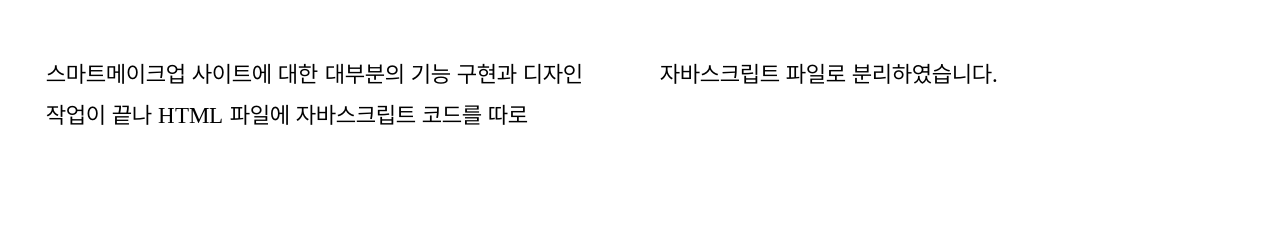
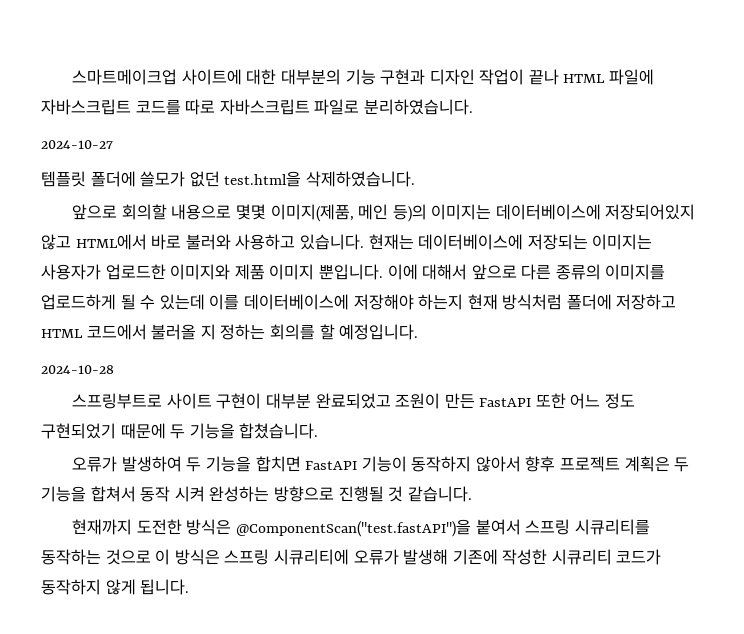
(999, 73) none -> [41,140,113,149] [41,171,415,187] [72,204,696,222] [41,234,653,250] [41,264,666,280] [41,294,677,310] [41,324,419,340] [41,365,114,374] [72,393,636,409] [41,423,319,439] [72,456,690,472] [41,486,472,502] [72,519,650,537] [41,549,662,565] [41,579,190,595] // 2024-10-27 // 템플릿 폴더에 쓸모가 없던 test.html을 삭제하였습니다. // 앞으로 회의할 내용으로 몇몇 이미지(제품, 메인 등)의 이미지는 데이터베이스에 저장되어있지 않고 HTML에서 바로 불러와 사용하고 있습니다. 현재는 데이터베이스에 저장되는 이미지는 사용자가 업로드한 이미지와 제품 이미지 뿐입니다. 이에 대해서 앞으로 다른 종류의 이미지를 업로드하게 될 수 있는데 이를 데이터베이스에 저장해야 하는지 현재 방식처럼 폴더에 저장하고 HTML 코드에서 불러올 지 정하는 회의를 할 예정입니다. // 2024-10-28 // 스프링부트로 사이트 구현이 대부분 완료되었고 조원이 만든 FastAPI 또한 어느 정도 구현되었기 때문에 두 기능을 합쳤습니다. // 오류가 발생하여 두 기능을 합치면 FastAPI 기능이 동작하지 않아서 향후 프로젝트 계획은 두 기능을 합쳐서 동작 시켜 완성하는 방향으로 진행될 것 같습니다. // 현재까지 도전한 방식은 @ComponentScan("test.fastAPI")을 붙여서 스프링 시큐리티를 동작하는 것으로 이 방식은 스프링 시큐리티에 오류가 발생해 기존에 작성한 시큐리티 코드가 동작하지 않게 됩니다.

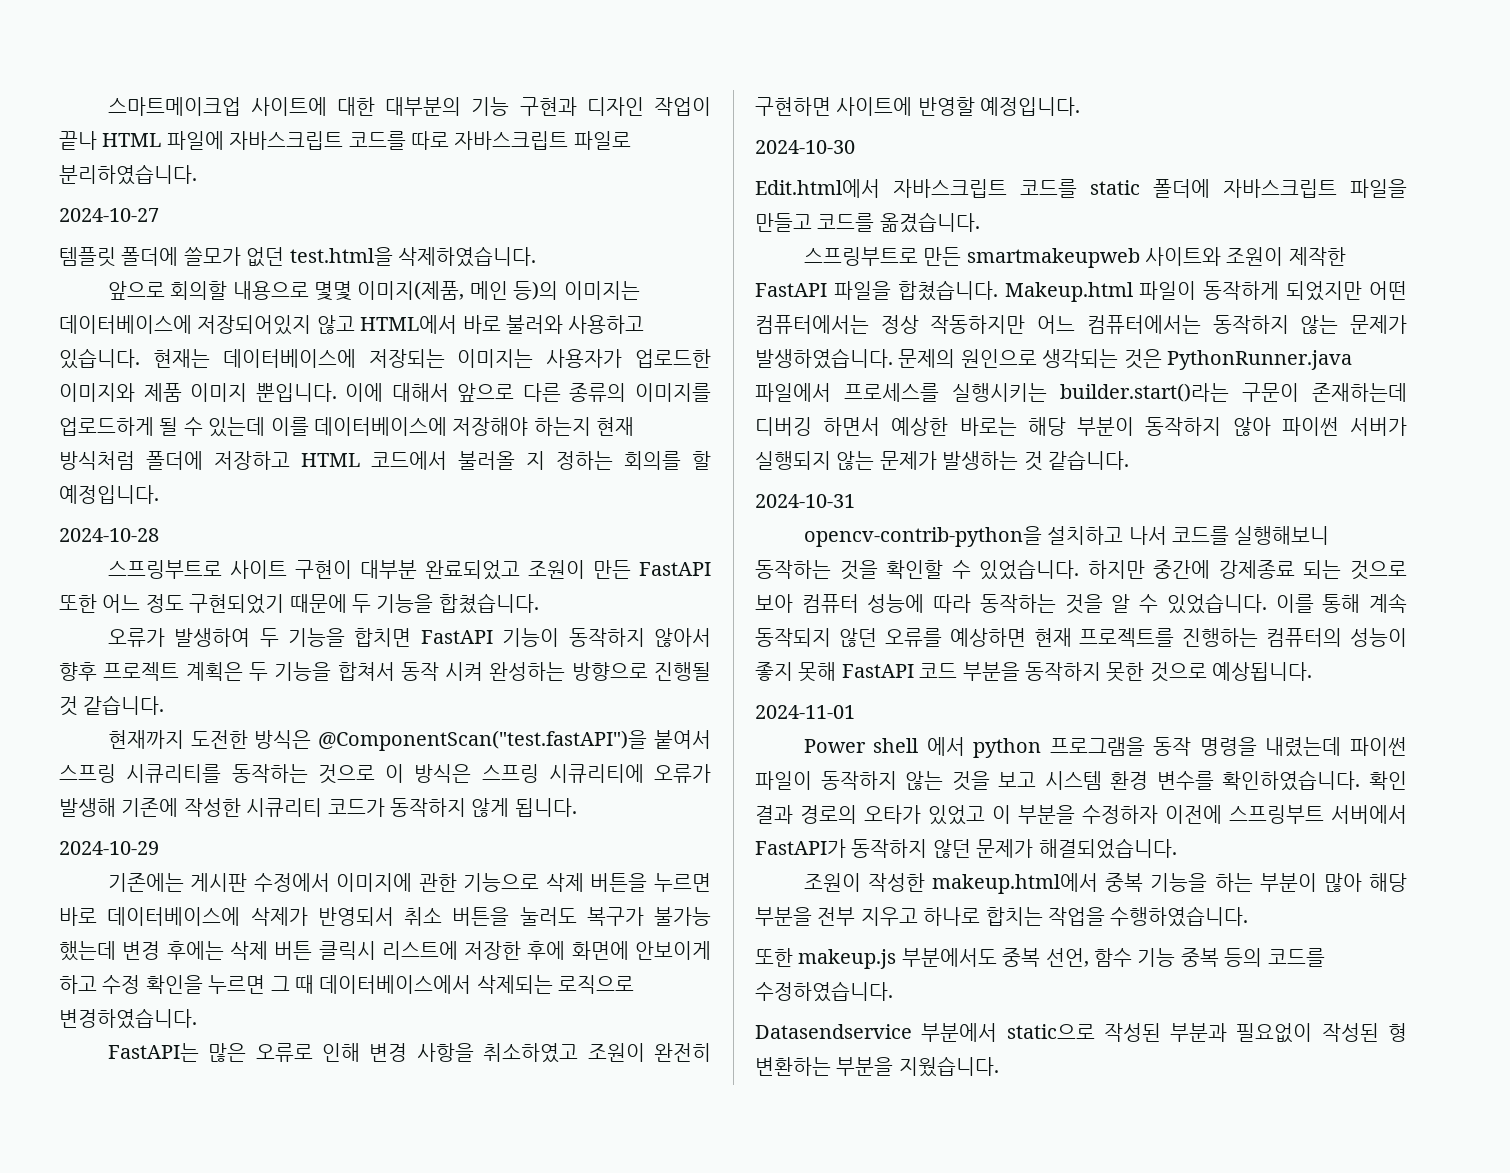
(190, 587) none -> [59,841,159,855] [107,873,711,892] [59,907,711,926] [59,941,711,961] [59,975,635,994] [59,1008,197,1029] [107,1043,711,1063] [755,97,1081,116] [755,140,855,154] [755,179,1407,198] [755,212,980,233] [803,247,1346,268] [755,280,1407,302] [755,315,1408,334] [755,348,1352,370] [755,383,1407,402] [755,417,1407,436] [755,450,1129,471] [755,494,855,508] [803,526,1330,547] [755,559,1407,580] [755,593,1407,614] [755,628,1407,647] [755,662,1313,682] [755,705,855,719] [803,737,1407,758] [755,770,1407,791] [755,805,1407,825] [755,838,1177,859] [803,873,1407,894] [755,906,1249,927] [755,948,1325,969] [755,981,893,1002] [755,1023,1407,1043] [755,1056,999,1077] // 2024-10-29 // 기존에는 게시판 수정에서 이미지에 관한 기능으로 삭제 버튼을 누르면 바로 데이터베이스에 삭제가 반영되서 취소 버튼을 눌러도 복구가 불가능 했는데 변경 후에는 삭제 버튼 클릭시 리스트에 저장한 후에 화면에 안보이게 하고 수정 확인을 누르면 그 때 데이터베이스에서 삭제되는 로직으로 변경하였습니다. // FastAPI는 많은 오류로 인해 변경 사항을 취소하였고 조원이 완전히 구현하면 사이트에 반영할 예정입니다. // 2024-10-30 // Edit.html에서 자바스크립트 코드를 static 폴더에 자바스크립트 파일을 만들고 코드를 옮겼습니다. // 스프링부트로 만든 smartmakeupweb 사이트와 조원이 제작한 FastAPI 파일을 합쳤습니다. Makeup.html 파일이 동작하게 되었지만 어떤 컴퓨터에서는 정상 작동하지만 어느 컴퓨터에서는 동작하지 않는 문제가 발생하였습니다. 문제의 원인으로 생각되는 것은 PythonRunner.java 파일에서 프로세스를 실행시키는 builder.start()라는 구문이 존재하는데 디버깅 하면서 예상한 바로는 해당 부분이 동작하지 않아 파이썬 서버가 실행되지 않는 문제가 발생하는 것 같습니다. // 2024-10-31 // opencv-contrib-python을 설치하고 나서 코드를 실행해보니 동작하는 것을 확인할 수 있었습니다. 하지만 중간에 강제종료 되는 것으로 보아 컴퓨터 성능에 따라 동작하는 것을 알 수 있었습니다. 이를 통해 계속 동작되지 않던 오류를 예상하면 현재 프로젝트를 진행하는 컴퓨터의 성능이 좋지 못해 FastAPI 코드 부분을 동작하지 못한 것으로 예상됩니다. // 2024-11-01 // Power shell 에서 python 프로그램을 동작 명령을 내렸는데 파이썬 파일이 동작하지 않는 것을 보고 시스템 환경 변수를 확인하였습니다. 확인 결과 경로의 오타가 있었고 이 부분을 수정하자 이전에 스프링부트 서버에서 FastAPI가 동작하지 않던 문제가 해결되었습니다. // 조원이 작성한 makeup.html에서 중복 기능을 하는 부분이 많아 해당 부분을 전부 지우고 하나로 합치는 작업을 수행하였습니다. // 또한 makeup.js 부분에서도 중복 선언, 함수 기능 중복 등의 코드를 수정하였습니다. // Datasendservice 부분에서 static으로 작성된 부분과 필요없이 작성된 형 변환하는 부분을 지웠습니다.

